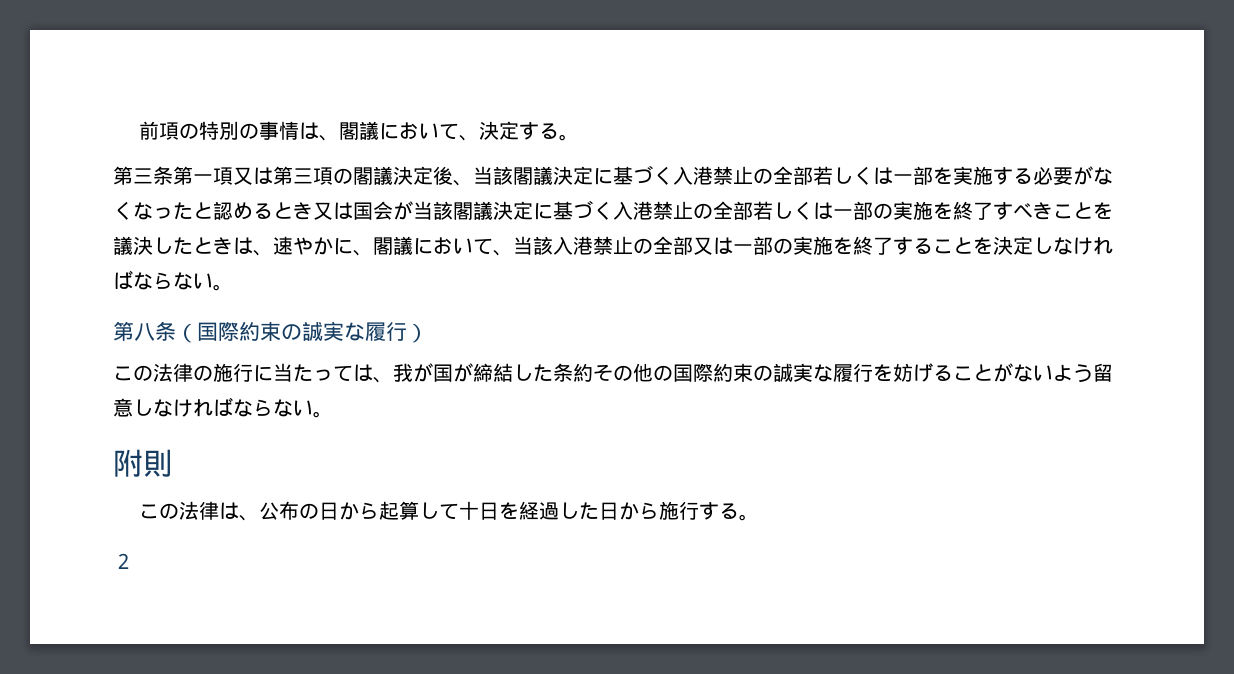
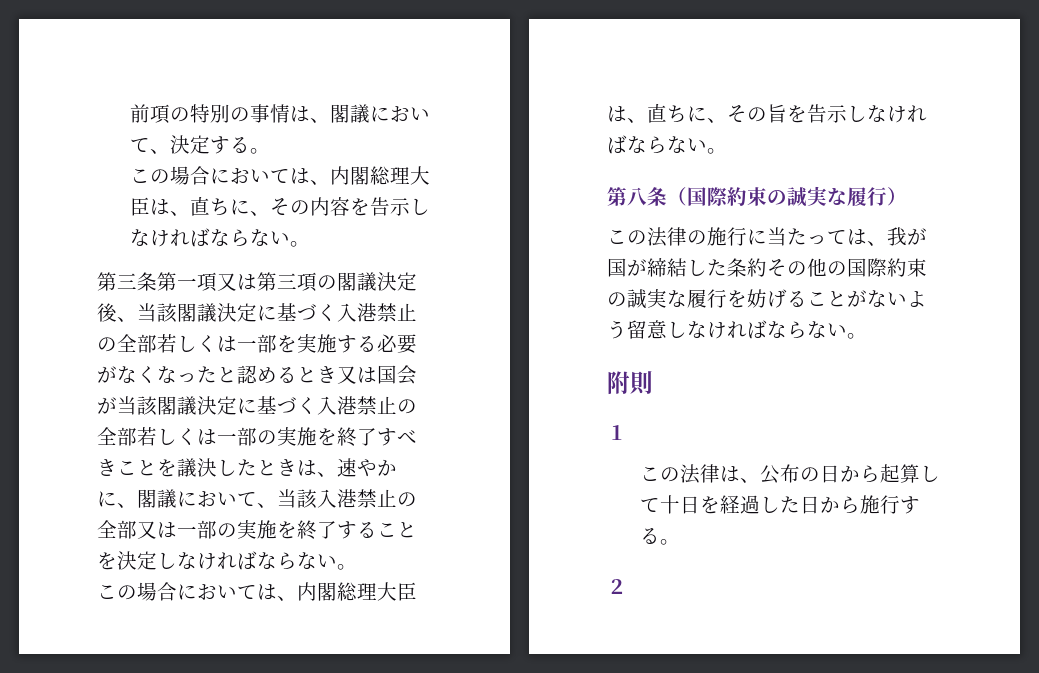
(580, 137) none -> [130,166,431,185] [130,196,431,216] [130,228,311,247] // この場合においては、内閣総理大臣は、直ちに、その内容を告示しなければならない。
(233, 287) none -> [97,582,417,601] [607,103,927,123] [607,135,727,154] // この場合においては、内閣総理大臣は、直ちに、その旨を告示しなければならない。
(173, 463) none -> [607,425,627,440] // １

